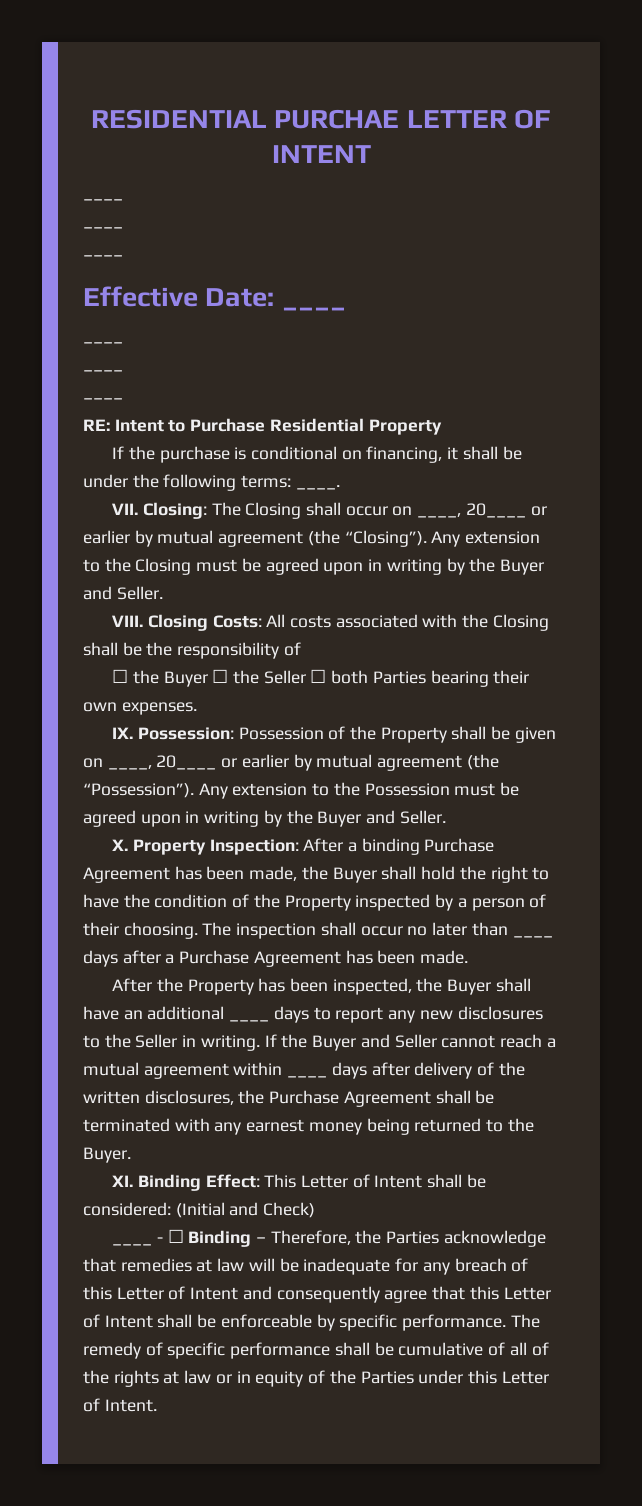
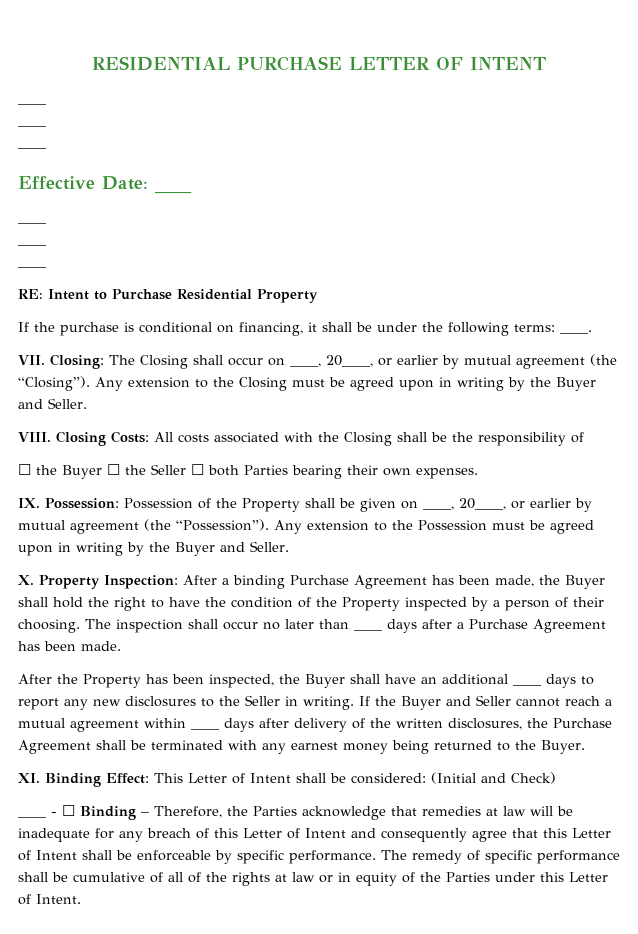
[274,109,400,129] PURCHAE -> [237,56,342,71] PURCHASE
[465,503,526,518] 20____ -> [326,355,373,367] 20____,
[156,755,217,770] 20____ -> [459,498,506,510] 20____,

